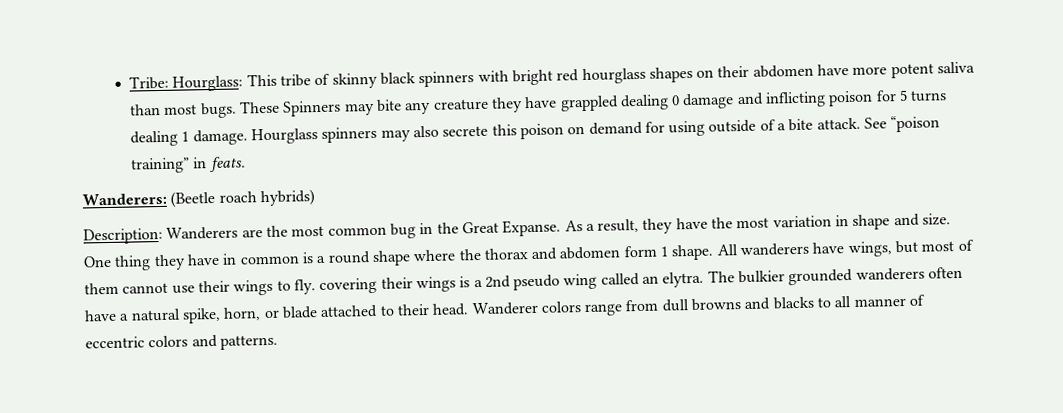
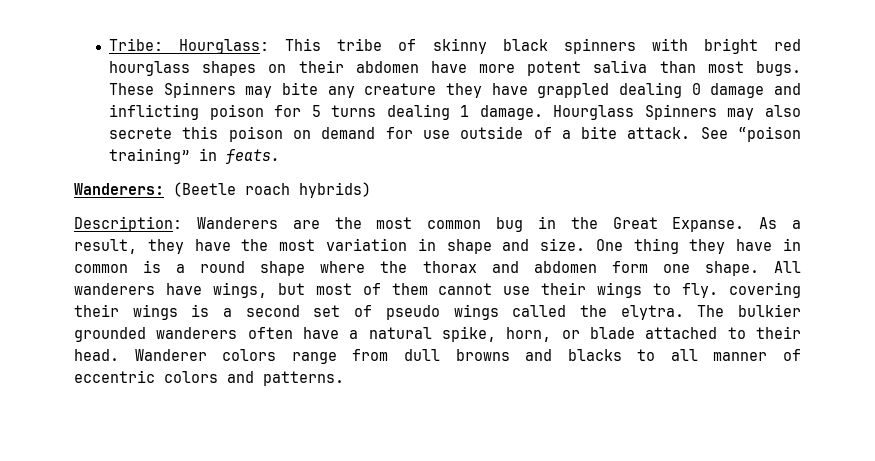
[321,126,378,143] spinners -> [644,104,717,120] Spinners
[668,120,706,137] using -> [422,130,450,139] use
[660,246,669,257] 1 -> [662,264,690,273] one
[484,272,660,291] 2nd pseudo wing called an -> [245,304,607,320] second set of pseudo wings called the

